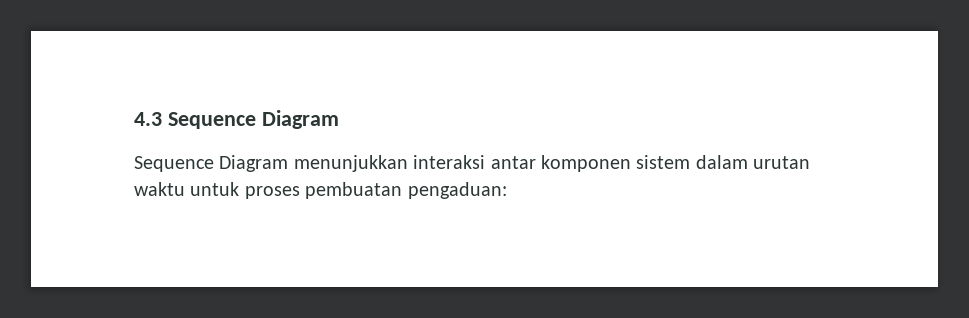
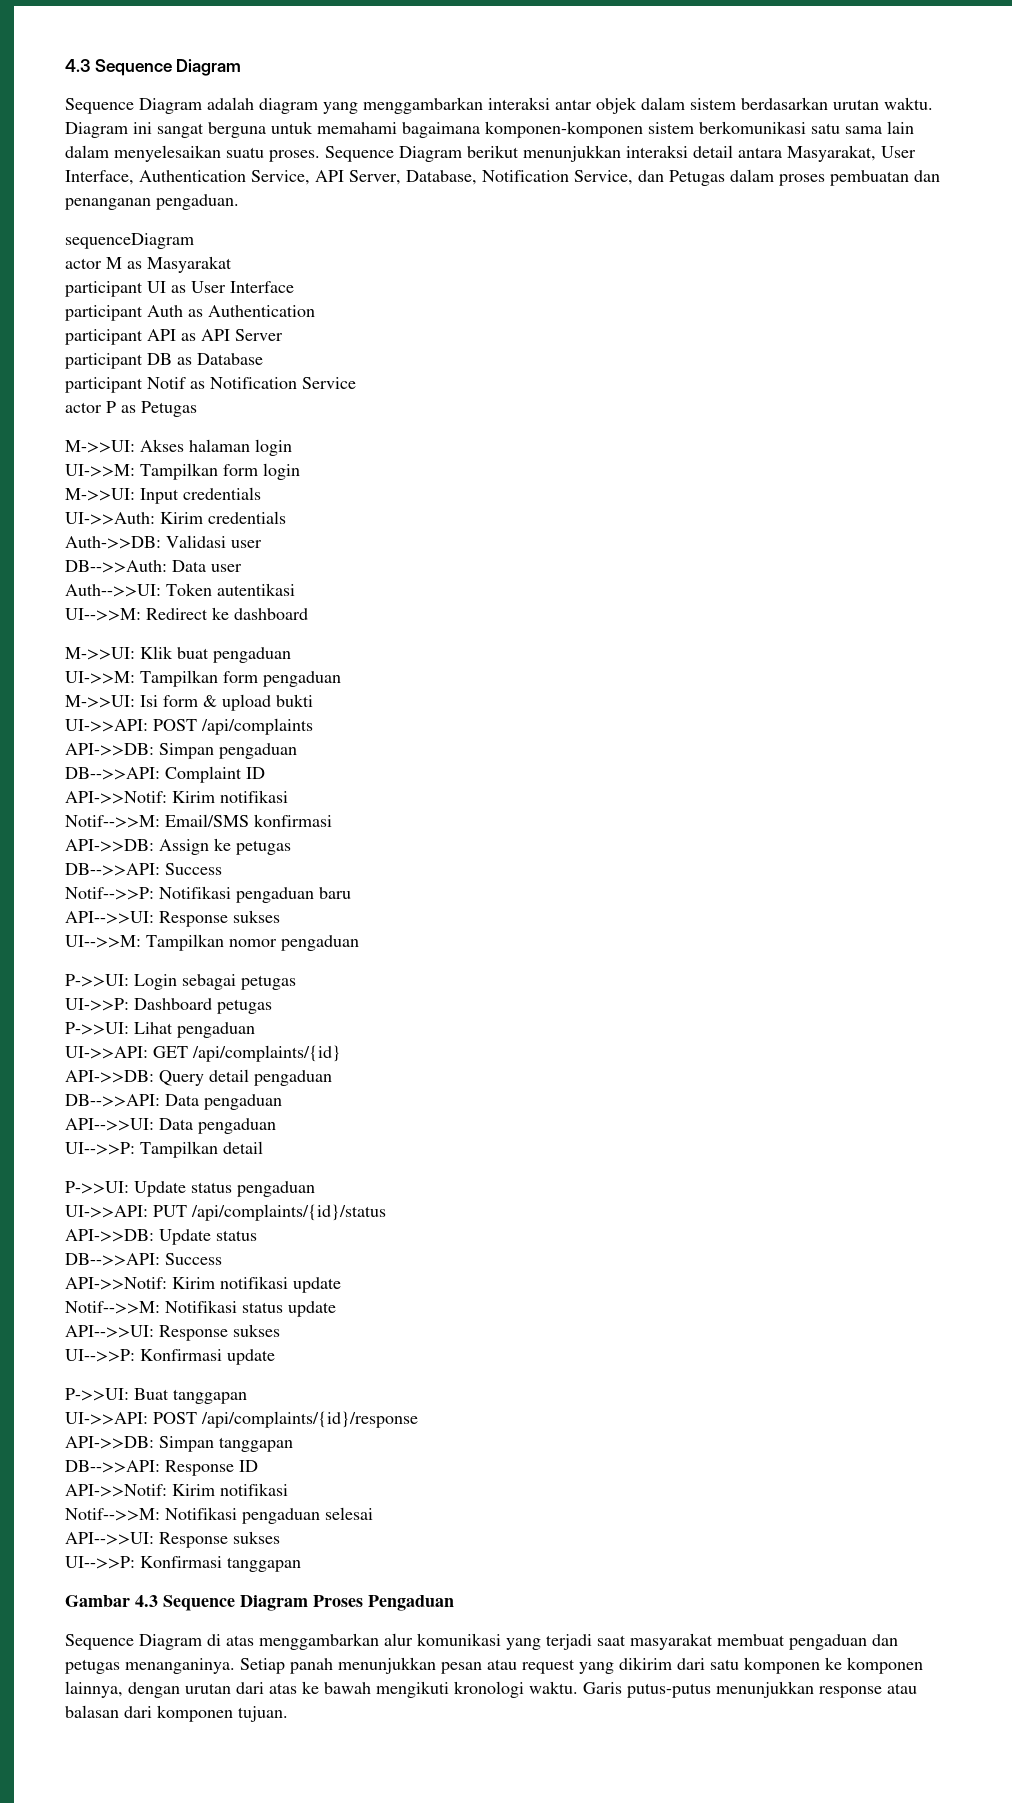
[293,155,811,172] [134,182,507,199] menunjukkan interaksi antar komponen sistem dalam urutan waktu untuk proses pembuatan pengaduan: -> [207,97,933,114] [65,121,914,138] [65,145,916,162] [65,169,940,186] [65,194,239,210] [65,233,194,249] [65,256,232,273] [65,281,294,297] [65,305,315,321] [65,329,283,345] [65,353,263,369] [65,377,356,393] [65,401,197,417] [65,439,292,456] [65,463,300,480] [65,487,261,504] [65,511,286,525] [65,535,262,549] [65,560,242,573] [65,583,295,597] [65,607,308,621] [65,646,291,663] [65,670,341,687] [65,694,313,711] [65,718,313,735] [65,743,297,759] [65,766,265,783] [65,790,288,804] [65,814,332,828] [65,838,291,855] [65,863,222,876] [65,886,351,903] [65,910,280,927] [65,934,359,951] [65,974,296,990] [65,998,272,1014] [65,1022,255,1038] [65,1045,341,1062] [65,1069,332,1086] [65,1094,282,1110] [65,1118,276,1134] [65,1141,263,1158] [65,1181,315,1197] [65,1204,386,1221] [65,1229,257,1245] [65,1253,222,1266] [65,1276,341,1293] [65,1300,336,1317] [65,1324,280,1341] [65,1349,275,1365] [65,1388,247,1404] [65,1411,418,1428] [65,1436,293,1452] [65,1460,258,1476] [65,1483,288,1497] [65,1507,373,1524] [65,1531,280,1548] [65,1556,301,1572] [65,1595,454,1611] [65,1633,898,1650] [65,1657,923,1674] [65,1681,917,1698] [65,1705,288,1722] adalah diagram yang menggambarkan interaksi antar objek dalam sistem berdasarkan urutan waktu. Diagram ini sangat berguna untuk memahami bagaimana komponen-komponen sistem berkomunikasi satu sama lain dalam menyelesaikan suatu proses. Sequence Diagram berikut menunjukkan interaksi detail antara Masyarakat, User Interface, Authentication Service, API Server, Database, Notification Service, dan Petugas dalam proses pembuatan dan penanganan pengaduan. // sequenceDiagram // actor M as Masyarakat // participant UI as User Interface // participant Auth as Authentication // participant API as API Server // participant DB as Database // participant Notif as Notification Service // actor P as Petugas // M->>UI: Akses halaman login // UI->>M: Tampilkan form login // M->>UI: Input credentials // UI->>Auth: Kirim credentials // Auth->>DB: Validasi user // DB-->>Auth: Data user // Auth-->>UI: Token autentikasi // UI-->>M: Redirect ke dashboard // M->>UI: Klik buat pengaduan // UI->>M: Tampilkan form pengaduan // M->>UI: Isi form & upload bukti // UI->>API: POST /api/complaints // API->>DB: Simpan pengaduan // DB-->>API: Complaint ID // API->>Notif: Kirim notifikasi // Notif-->>M: Email/SMS konfirmasi // API->>DB: Assign ke petugas // DB-->>API: Success // Notif-->>P: Notifikasi pengaduan baru // API-->>UI: Response sukses // UI-->>M: Tampilkan nomor pengaduan // P->>UI: Login sebagai petugas // UI->>P: Dashboard petugas // P->>UI: Lihat pengaduan // UI->>API: GET /api/complaints/{id} // API->>DB: Query detail pengaduan // DB-->>API: Data pengaduan // API-->>UI: Data pengaduan // UI-->>P: Tampilkan detail // P->>UI: Update status pengaduan // UI->>API: PUT /api/complaints/{id}/status // API->>DB: Update status // DB-->>API: Success // API->>Notif: Kirim notifikasi update // Notif-->>M: Notifikasi status update // API-->>UI: Response sukses // UI-->>P: Konfirmasi update // P->>UI: Buat tanggapan // UI->>API: POST /api/complaints/{id}/response // API->>DB: Simpan tanggapan // DB-->>API: Response ID // API->>Notif: Kirim notifikasi // Notif-->>M: Notifikasi pengaduan selesai // API-->>UI: Response sukses // UI-->>P: Konfirmasi tanggapan // Gambar 4.3 Sequence Diagram Proses Pengaduan // Sequence Diagram di atas menggambarkan alur komunikasi yang terjadi saat masyarakat membuat pengaduan dan petugas menanganinya. Setiap panah menunjukkan pesan atau request yang dikirim dari satu komponen ke komponen lainnya, dengan urutan dari atas ke bawah mengikuti kronologi waktu. Garis putus-putus menunjukkan response atau balasan dari komponen tujuan.

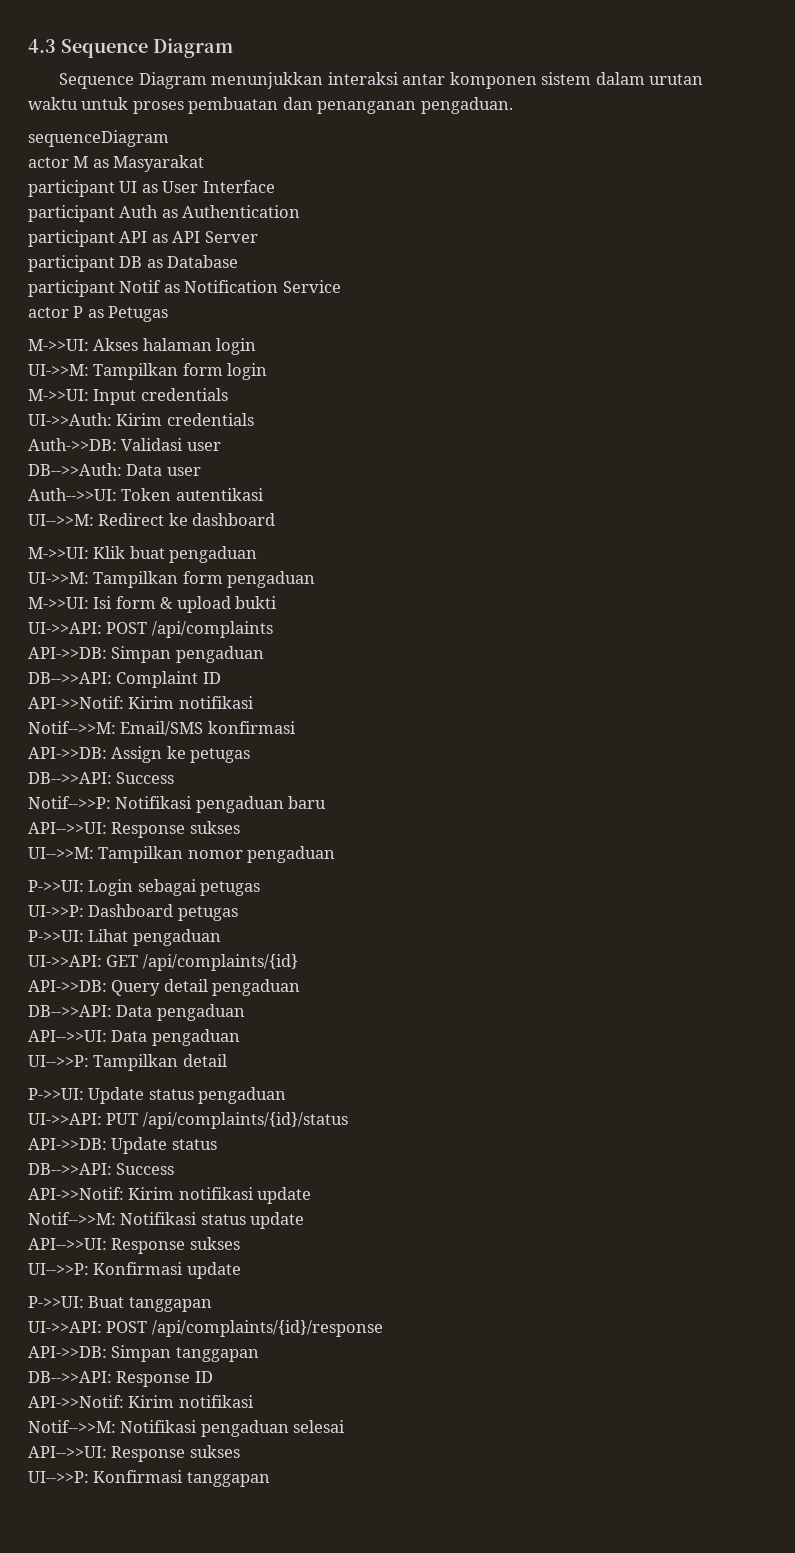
[207,97,933,114] [65,121,914,138] [65,145,916,162] [65,169,774,186] adalah diagram yang menggambarkan interaksi antar objek dalam sistem berdasarkan urutan waktu. Diagram ini sangat berguna untuk memahami bagaimana komponen-komponen sistem berkomunikasi satu sama lain dalam menyelesaikan suatu proses. Sequence Diagram berikut menunjukkan interaksi detail antara Masyarakat, User Interface, Authentication Service, API Server, Database, Notification Service, dan Petugas dalam -> [211,72,704,89] [28,97,129,110] menunjukkan interaksi antar komponen sistem dalam urutan waktu untuk
[65,1595,454,1611] [65,1633,898,1650] [65,1657,923,1674] [65,1681,917,1698] [65,1705,288,1722] // Gambar 4.3 Sequence Diagram Proses Pengaduan // Sequence Diagram di atas menggambarkan alur komunikasi yang terjadi saat masyarakat membuat pengaduan dan petugas menanganinya. Setiap panah menunjukkan pesan atau request yang dikirim dari satu komponen ke komponen lainnya, dengan urutan dari atas ke bawah mengikuti kronologi waktu. Garis putus-putus menunjukkan response atau balasan dari komponen tujuan. -> (270, 1479) none

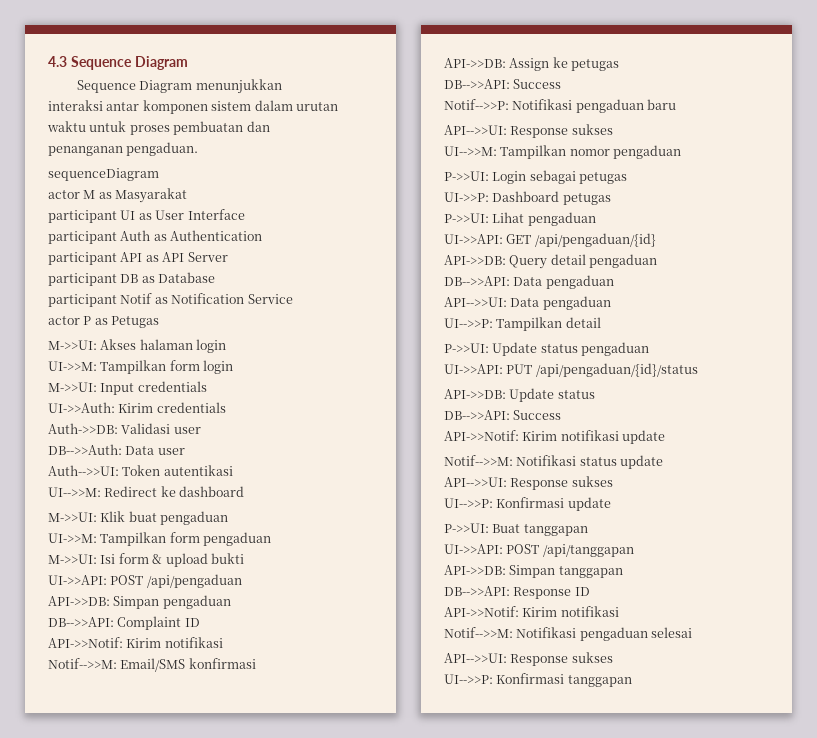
[151,621,273,638] /api/complaints -> [146,574,242,588] /api/pengaduan
[142,954,298,971] /api/complaints/{id} -> [534,233,656,247] /api/pengaduan/{id}
[142,1112,348,1129] /api/complaints/{id}/status -> [535,363,698,377] /api/pengaduan/{id}/status
[151,1320,383,1337] /api/complaints/{id}/response -> [542,544,634,557] /api/tanggapan

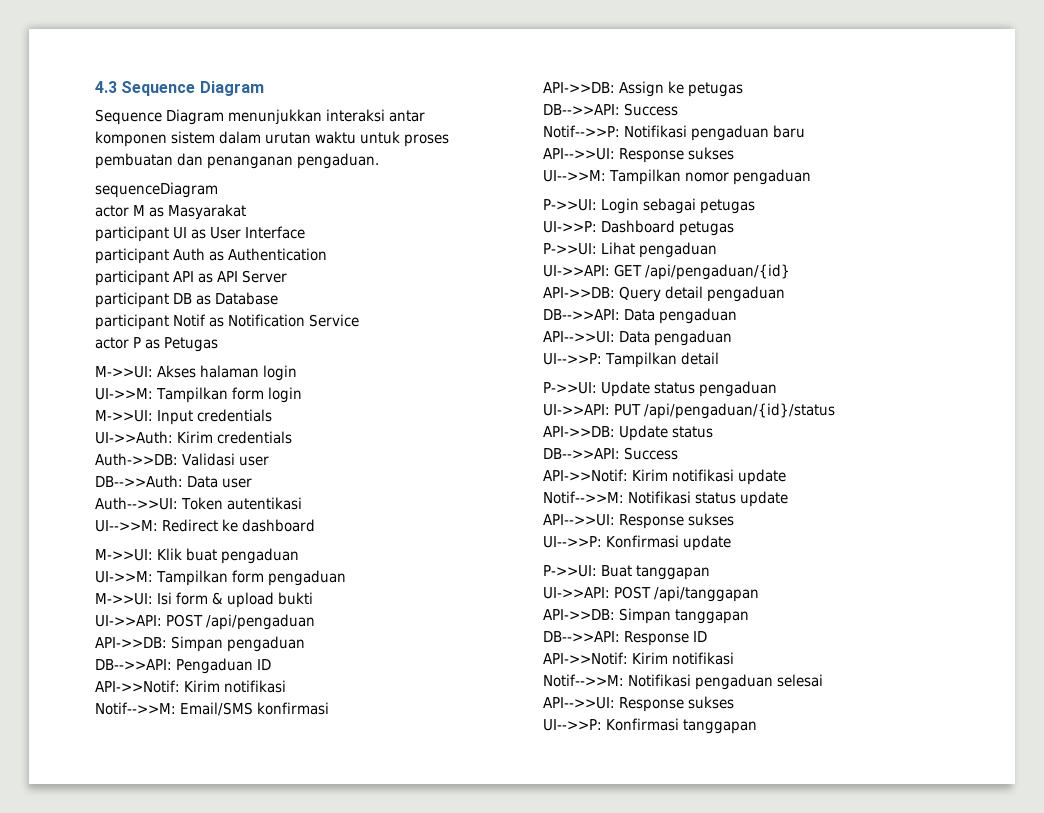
[117,616,182,630] Complaint -> [176,658,254,674] Pengaduan

